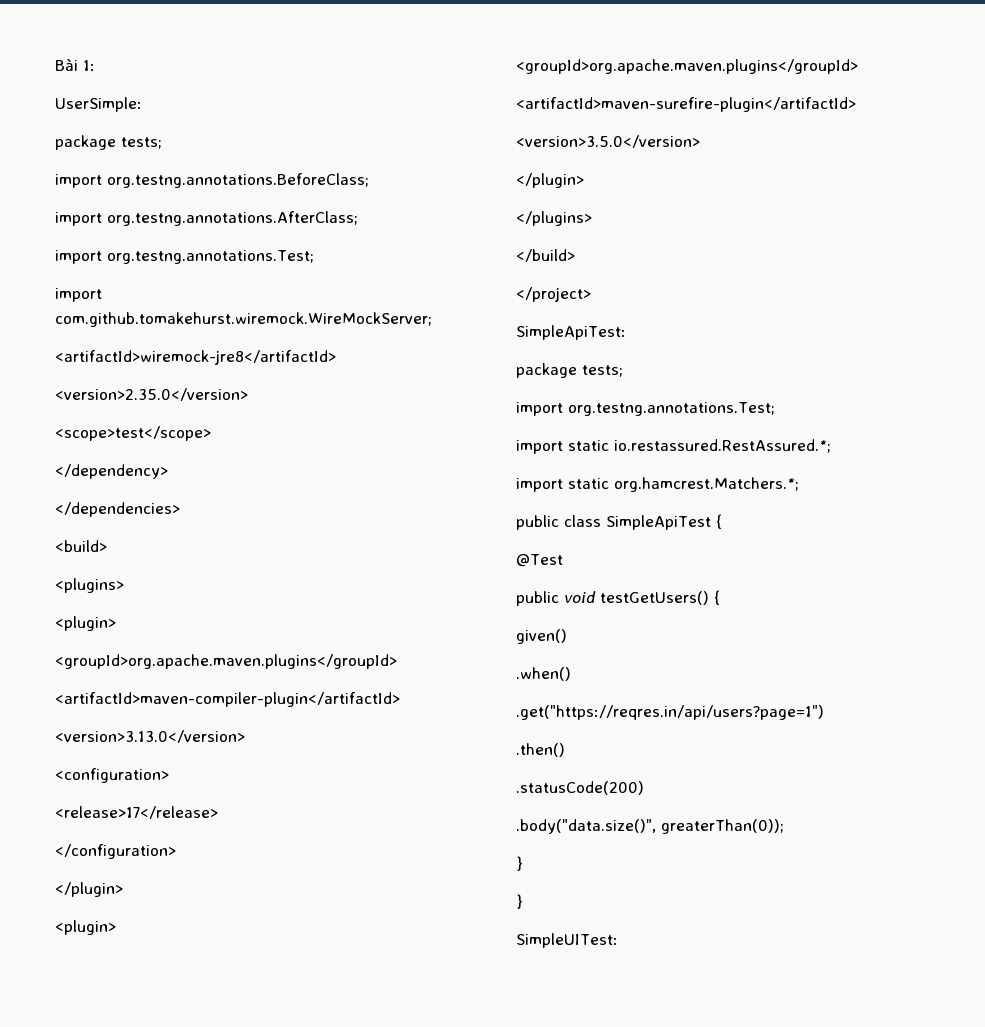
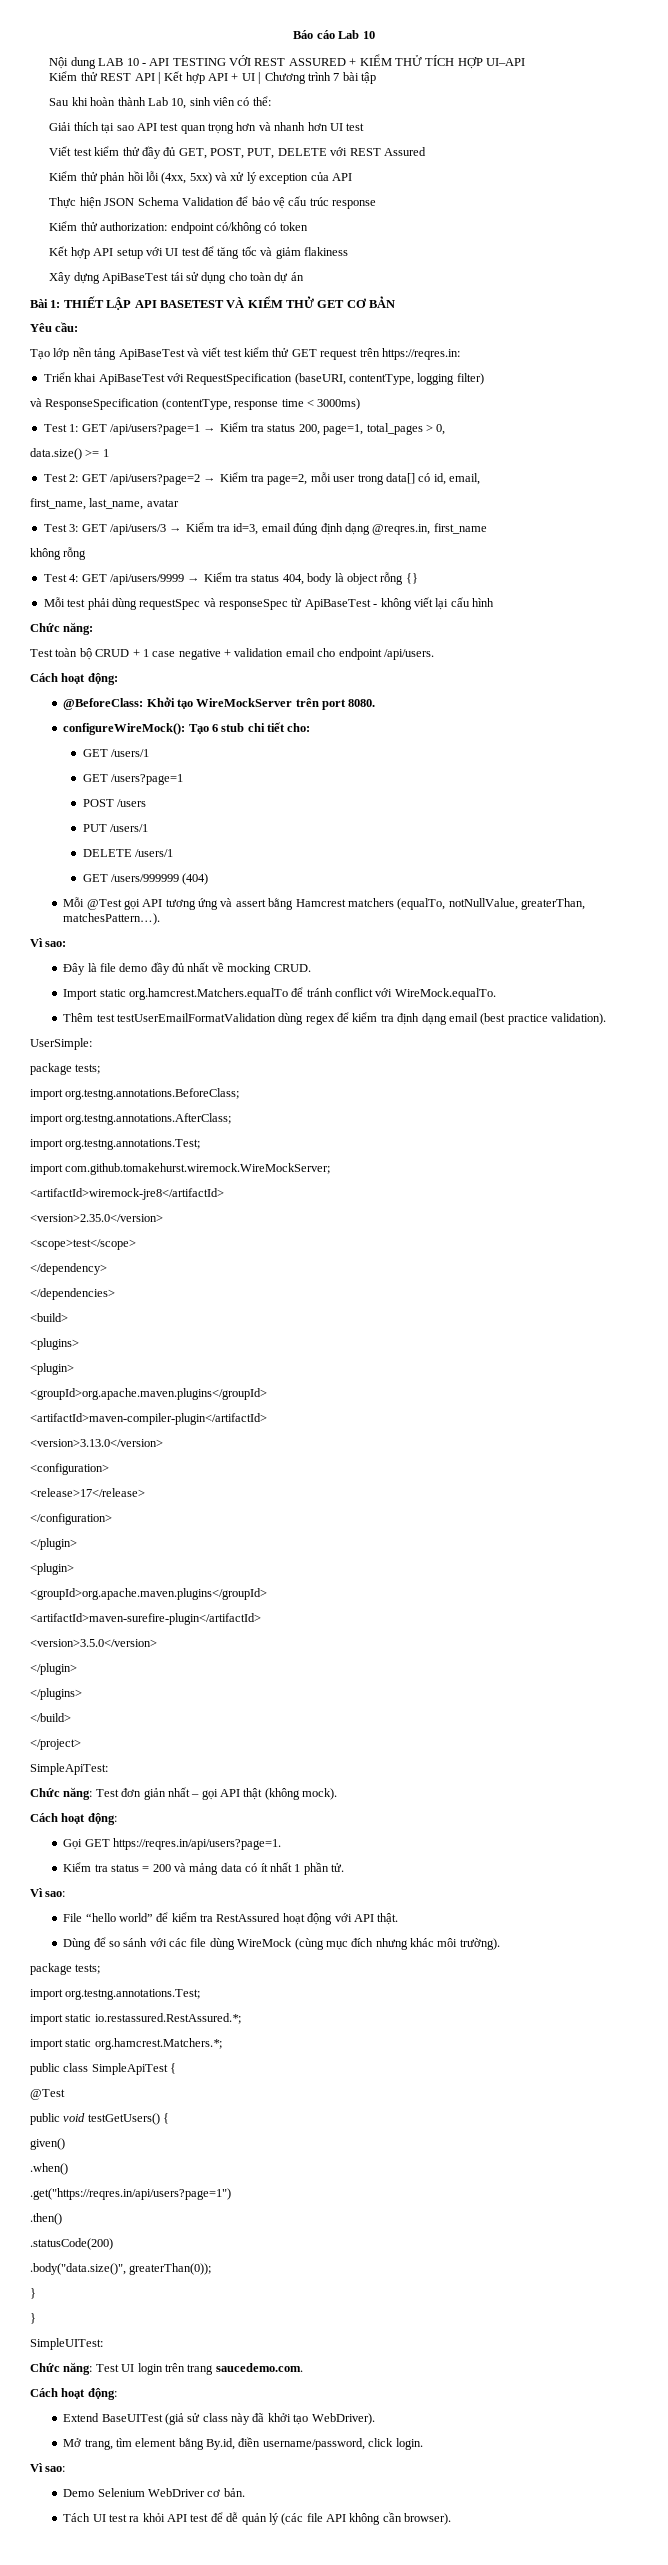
[55,58,95,71] Bài 1: -> [293,30,375,39] [49,54,526,69] [49,71,377,84] [49,96,271,109] [49,122,365,134] [49,146,426,159] [49,171,352,184] [49,196,377,209] [49,221,308,234] [49,246,348,259] [49,272,304,284] [30,296,396,310] [30,322,79,332] [30,347,460,360] [43,372,484,385] [30,398,361,410] [43,422,446,435] [30,448,109,460] [43,472,480,485] [30,498,179,510] [43,522,487,535] [30,547,87,560] [43,572,418,585] [43,597,494,610] [30,622,94,635] [30,648,434,660] [30,673,118,685] [63,697,376,710] [63,722,311,735] [82,749,150,757] [82,774,184,785] [82,799,147,807] [82,824,149,832] [82,849,174,857] [82,873,209,885] [63,897,586,910] [63,913,161,925] [30,938,67,947] [63,962,311,975] [63,987,496,1000] [63,1012,607,1025] Báo cáo Lab 10 // Nội dung LAB 10 - API TESTING VỚI REST ASSURED + KIỂM THỬ TÍCH HỢP UI–API // Kiểm thử REST API | Kết hợp API + UI | Chương trình 7 bài tập // Sau khi hoàn thành Lab 10, sinh viên có thể: // Giải thích tại sao API test quan trọng hơn và nhanh hơn UI test // Viết test kiểm thử đầy đủ GET, POST, PUT, DELETE với REST Assured // Kiểm thử phản hồi lỗi (4xx, 5xx) và xử lý exception của API // Thực hiện JSON Schema Validation để bảo vệ cấu trúc response // Kiểm thử authorization: endpoint có/không có token // Kết hợp API setup với UI test để tăng tốc và giảm flakiness // Xây dựng ApiBaseTest tái sử dụng cho toàn dự án // Bài 1: THIẾT LẬP API BASETEST VÀ KIỂM THỬ GET CƠ BẢN // Yêu cầu: // Tạo lớp nền tảng ApiBaseTest và viết test kiểm thử GET request trên https://reqres.in: // Triển khai ApiBaseTest với RequestSpecification (baseURI, contentType, logging filter) // và ResponseSpecification (contentType, response time < 3000ms) // Test 1: GET /api/users?page=1 → Kiểm tra status 200, page=1, total_pages > 0, // data.size() >= 1 // Test 2: GET /api/users?page=2 → Kiểm tra page=2, mỗi user trong data[] có id, email, // first_name, last_name, avatar // Test 3: GET /api/users/3 → Kiểm tra id=3, email đúng định dạng @reqres.in, first_name // không rỗng // Test 4: GET /api/users/9999 → Kiểm tra status 404, body là object rỗng {} // Mỗi test phải dùng requestSpec và responseSpec từ ApiBaseTest - không viết lại cấu hình // Chức năng: // Test toàn bộ CRUD + 1 case negative + validation email cho endpoint /api/users. // Cách hoạt động: // @BeforeClass: Khởi tạo WireMockServer trên port 8080. // configureWireMock(): Tạo 6 stub chi tiết cho: // GET /users/1 // GET /users?page=1 // POST /users // PUT /users/1 // DELETE /users/1 // GET /users/999999 (404) // Mỗi @Test gọi API tương ứng và assert bằng Hamcrest matchers (equalTo, notNullValue, greaterThan, matchesPattern…). // Vì sao: // Đây là file demo đầy đủ nhất về mocking CRUD. // Import static org.hamcrest.Matchers.equalTo để tránh conflict với WireMock.equalTo. // Thêm test testUserEmailFormatValidation dùng regex để kiểm tra định dạng email (best practice validation).
(626, 332) none -> [30,1787,338,1800] [30,1813,117,1825] [63,1838,281,1850] [63,1862,345,1875] [30,1888,66,1897] [63,1912,399,1925] [63,1937,500,1950] // Chức năng: Test đơn giản nhất – gọi API thật (không mock). // Cách hoạt động: // Gọi GET https://reqres.in/api/users?page=1. // Kiểm tra status = 200 và mảng data có ít nhất 1 phần tử. // Vì sao: // File “hello world” để kiểm tra RestAssured hoạt động với API thật. // Dùng để so sánh với các file dùng WireMock (cùng mục đích nhưng khác môi trường).
(618, 940) none -> [30,2362,303,2375] [30,2388,117,2400] [63,2413,375,2425] [63,2437,423,2450] [30,2463,66,2472] [63,2488,245,2497] [63,2512,452,2525] // Chức năng: Test UI login trên trang saucedemo.com. // Cách hoạt động: // Extend BaseUITest (giả sử class này đã khởi tạo WebDriver). // Mở trang, tìm element bằng By.id, điền username/password, click login. // Vì sao: // Demo Selenium WebDriver cơ bản. // Tách UI test ra khỏi API test để dễ quản lý (các file API không cần browser).

